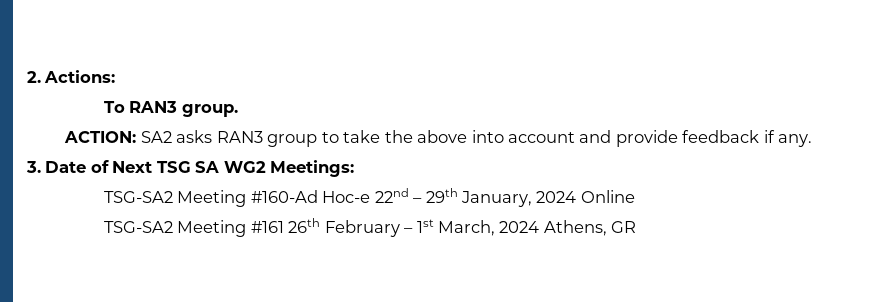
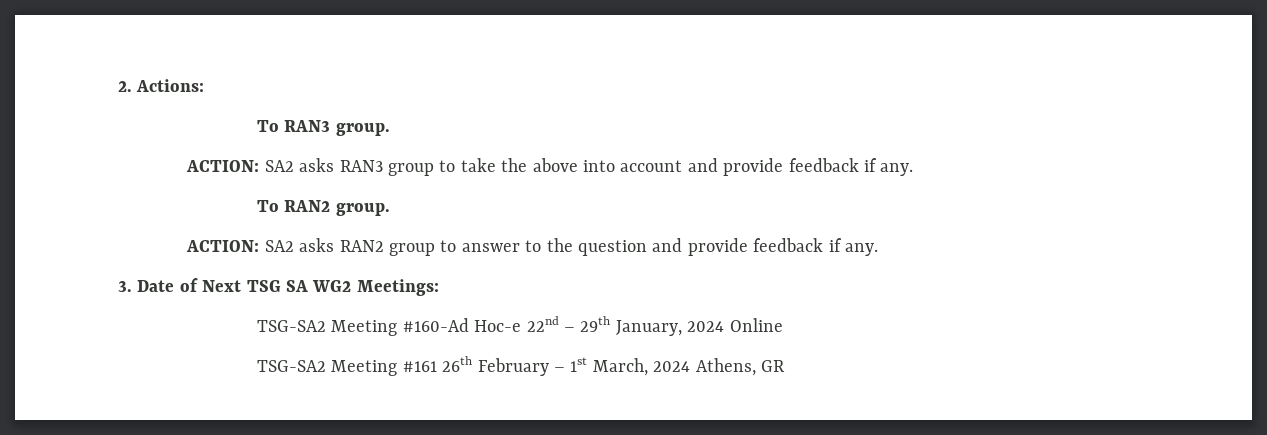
(813, 140) none -> [256,200,390,216] [186,238,879,256] // To RAN2 group. // ACTION: SA2 asks RAN2 group to answer to the question and provide feedback if any.

